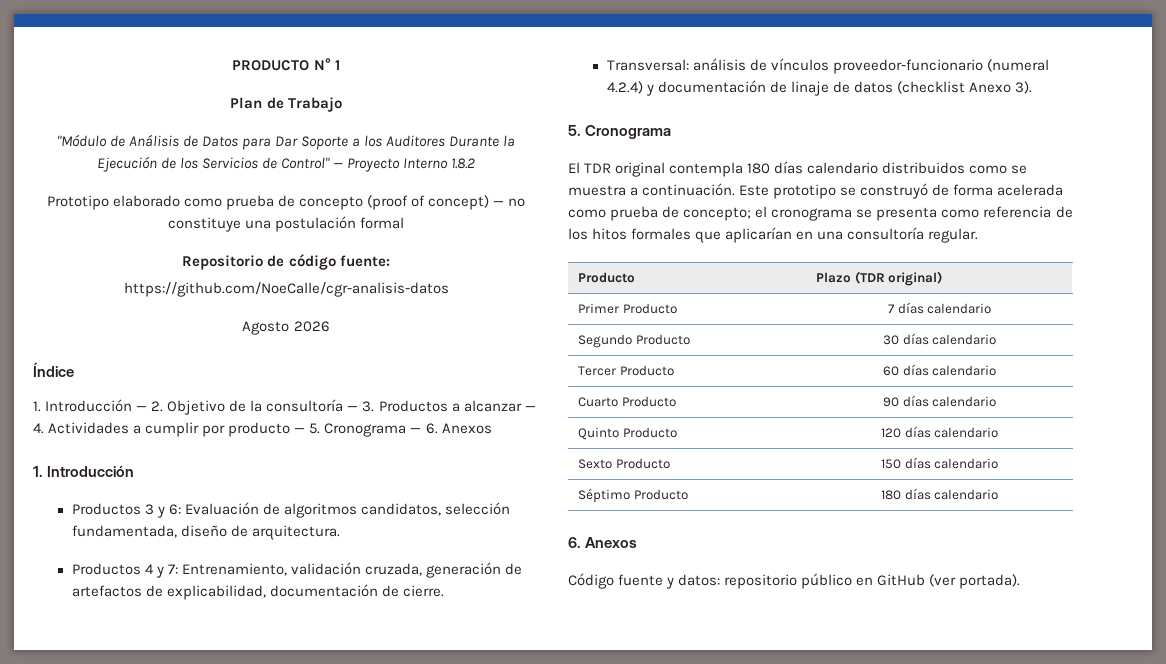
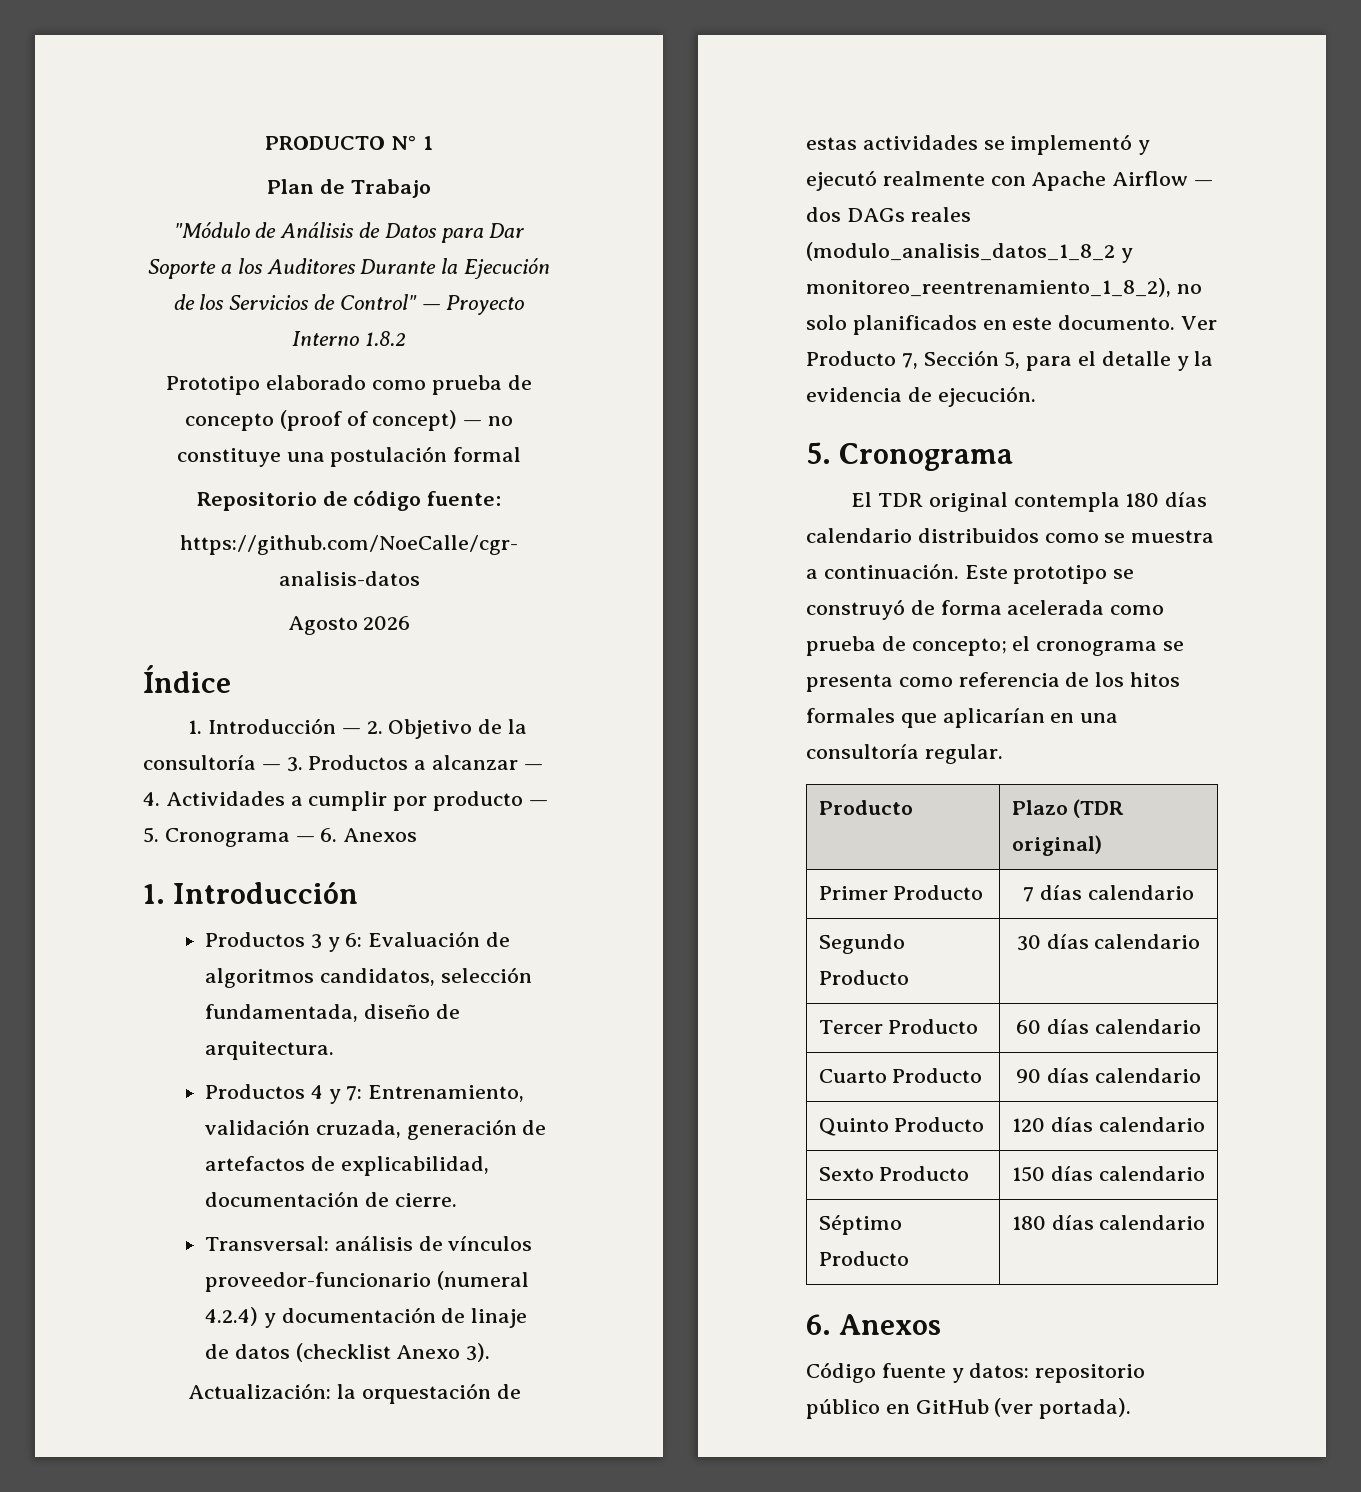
(1033, 87) none -> [188,1383,521,1404] [806,134,1151,155] [806,170,1214,191] [806,207,971,222] [806,242,1133,263] [806,278,1202,297] [806,315,1218,335] [806,350,1214,371] [806,386,1036,407] // Actualización: la orquestación de estas actividades se implementó y ejecutó realmente con Apache Airflow — dos DAGs reales (modulo_analisis_datos_1_8_2 y monitoreo_reentrenamiento_1_8_2), no solo planificados en este documento. Ver Producto 7, Sección 5, para el detalle y la evidencia de ejecución.

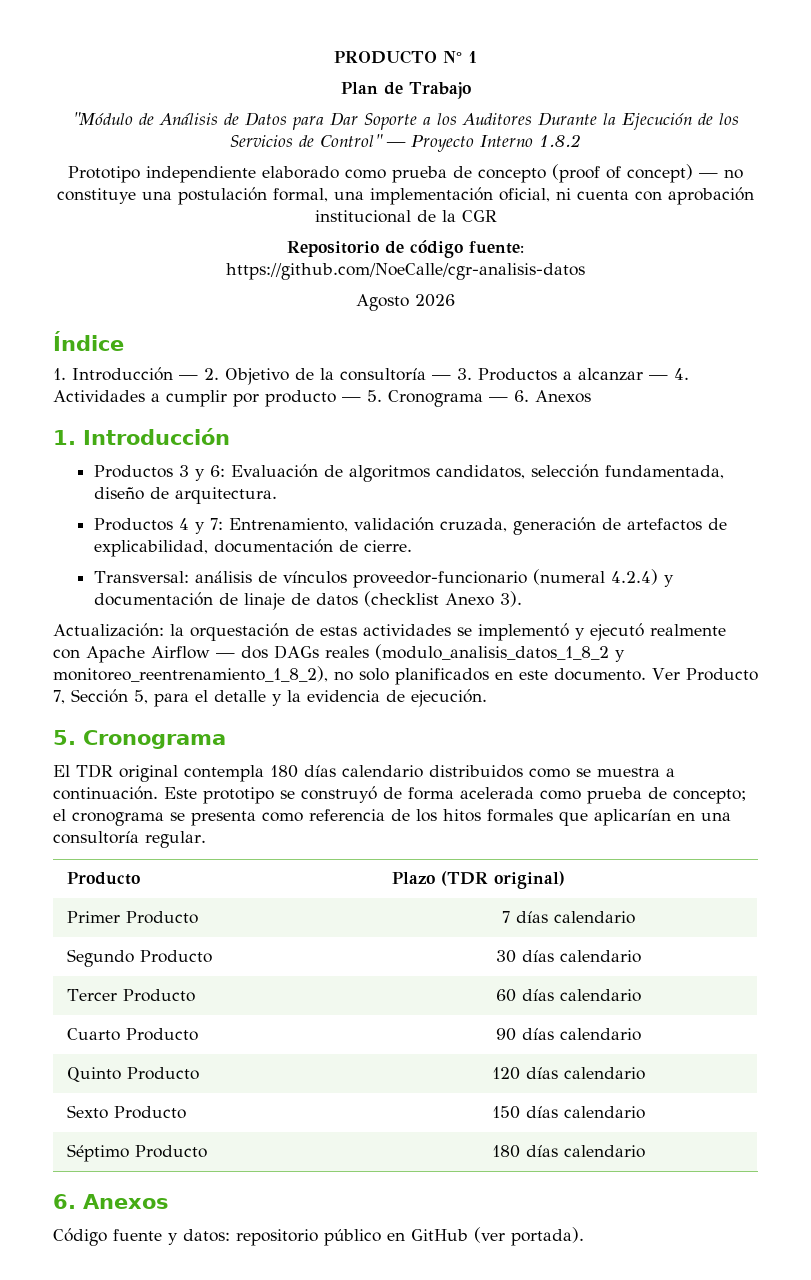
(261, 385) none -> [146,166,256,183] independiente
[453,447,522,462] formal -> [273,187,754,205] [314,210,497,223] formal, una implementación oficial, ni cuenta con aprobación institucional de la CGR

